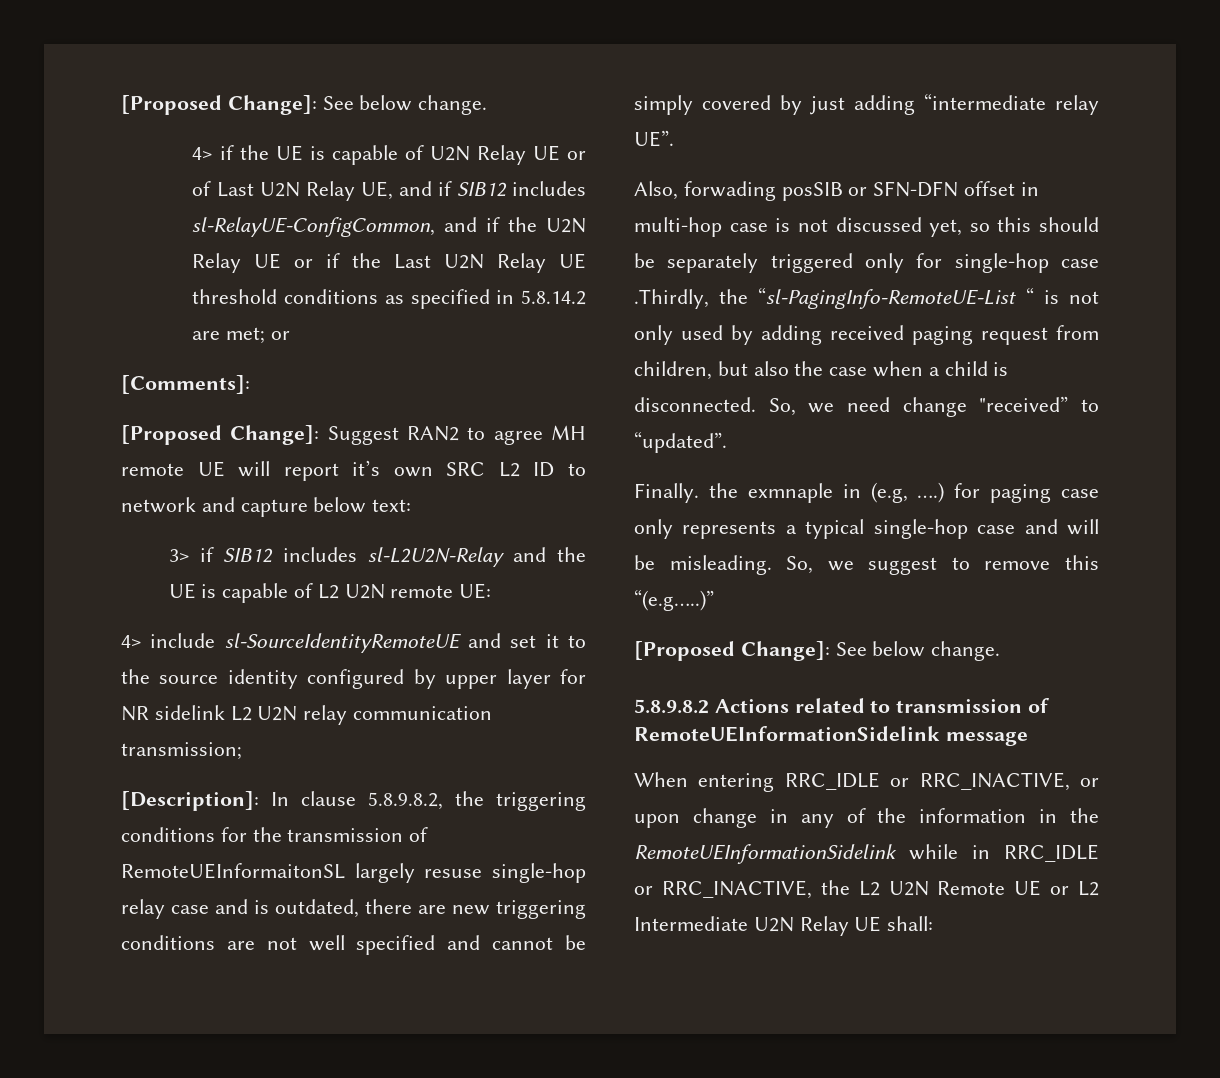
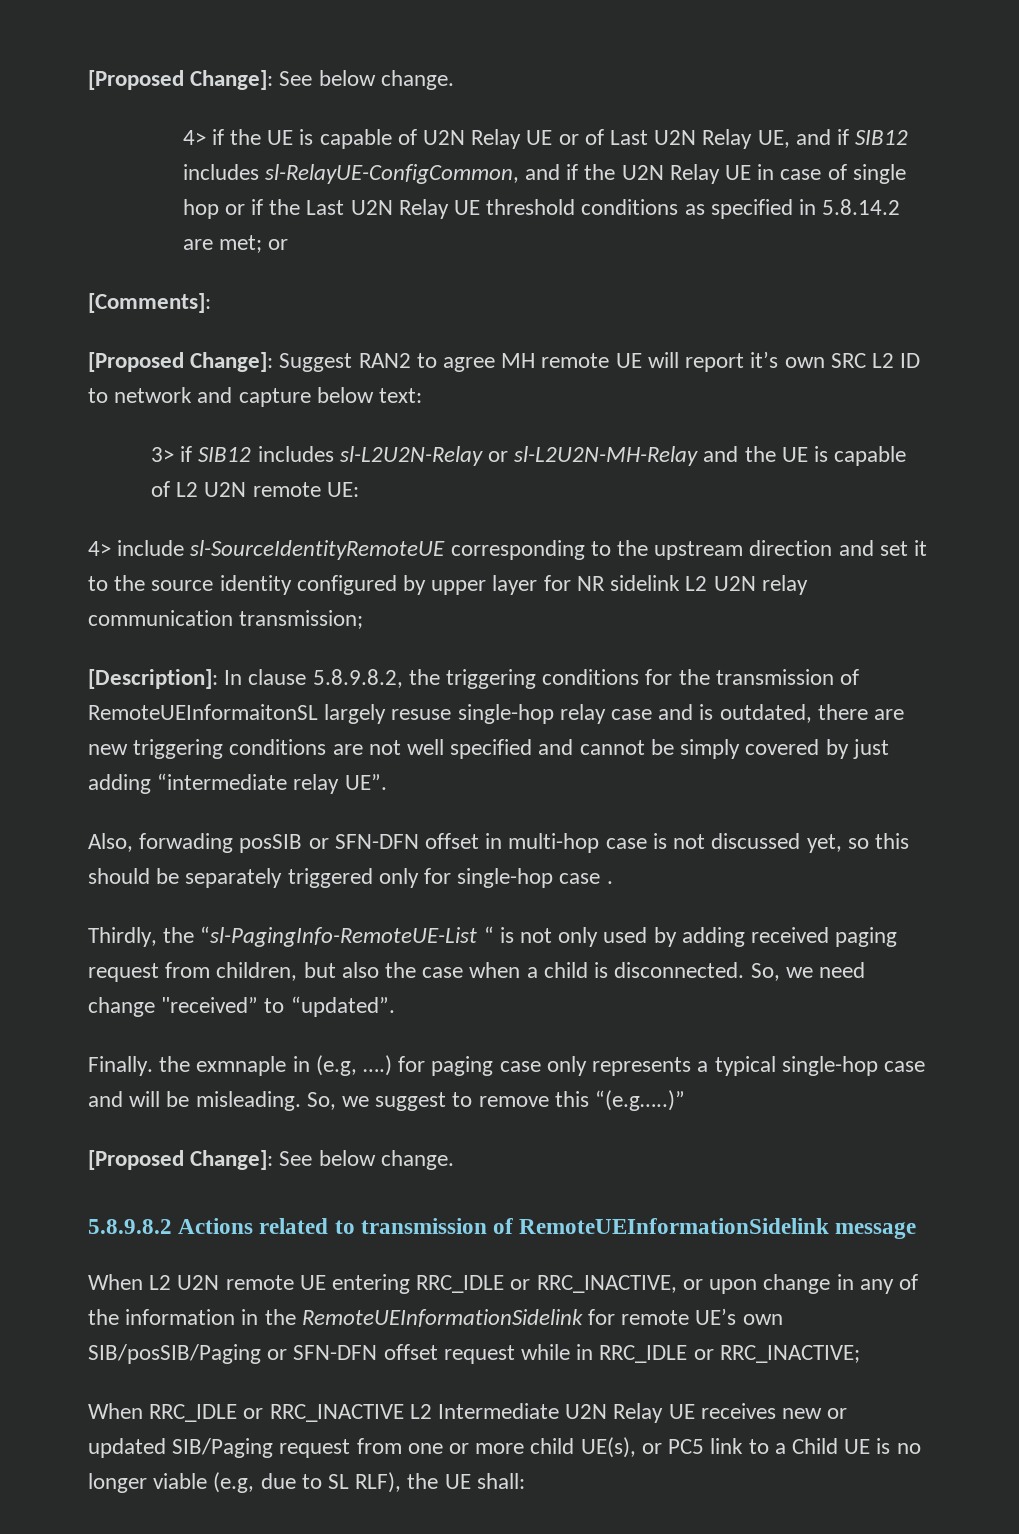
(282, 261) none -> [757,164,906,184] [182,199,219,219] in case of single hop
(506, 557) none -> [488,446,699,466] or sl-L2U2N-MH-Relay
(461, 643) none -> [450,540,833,560] corresponding to the upstream direction
[634,289,709,309] .Thirdly, -> [606,881,613,884] [88,927,157,947] . // Thirdly,
(688, 779) none -> [149,1275,326,1290] L2 U2N remote UE
[909,844,1099,862] [634,880,1070,899] while in RRC_IDLE or RRC_INACTIVE, the L2 U2N Remote UE or -> [588,1308,783,1325] [88,1344,860,1364] [88,1403,404,1422] for remote UE’s own SIB/posSIB/Paging or SFN-DFN offset request while in RRC_IDLE or RRC_INACTIVE; // When RRC_IDLE or RRC_INACTIVE
(882, 924) none -> [700,1403,848,1419] [88,1437,921,1458] [88,1472,471,1493] receives new or updated SIB/Paging request from one or more child UE(s), or PC5 link to a Child UE is no longer viable (e.g, due to SL RLF), the UE

